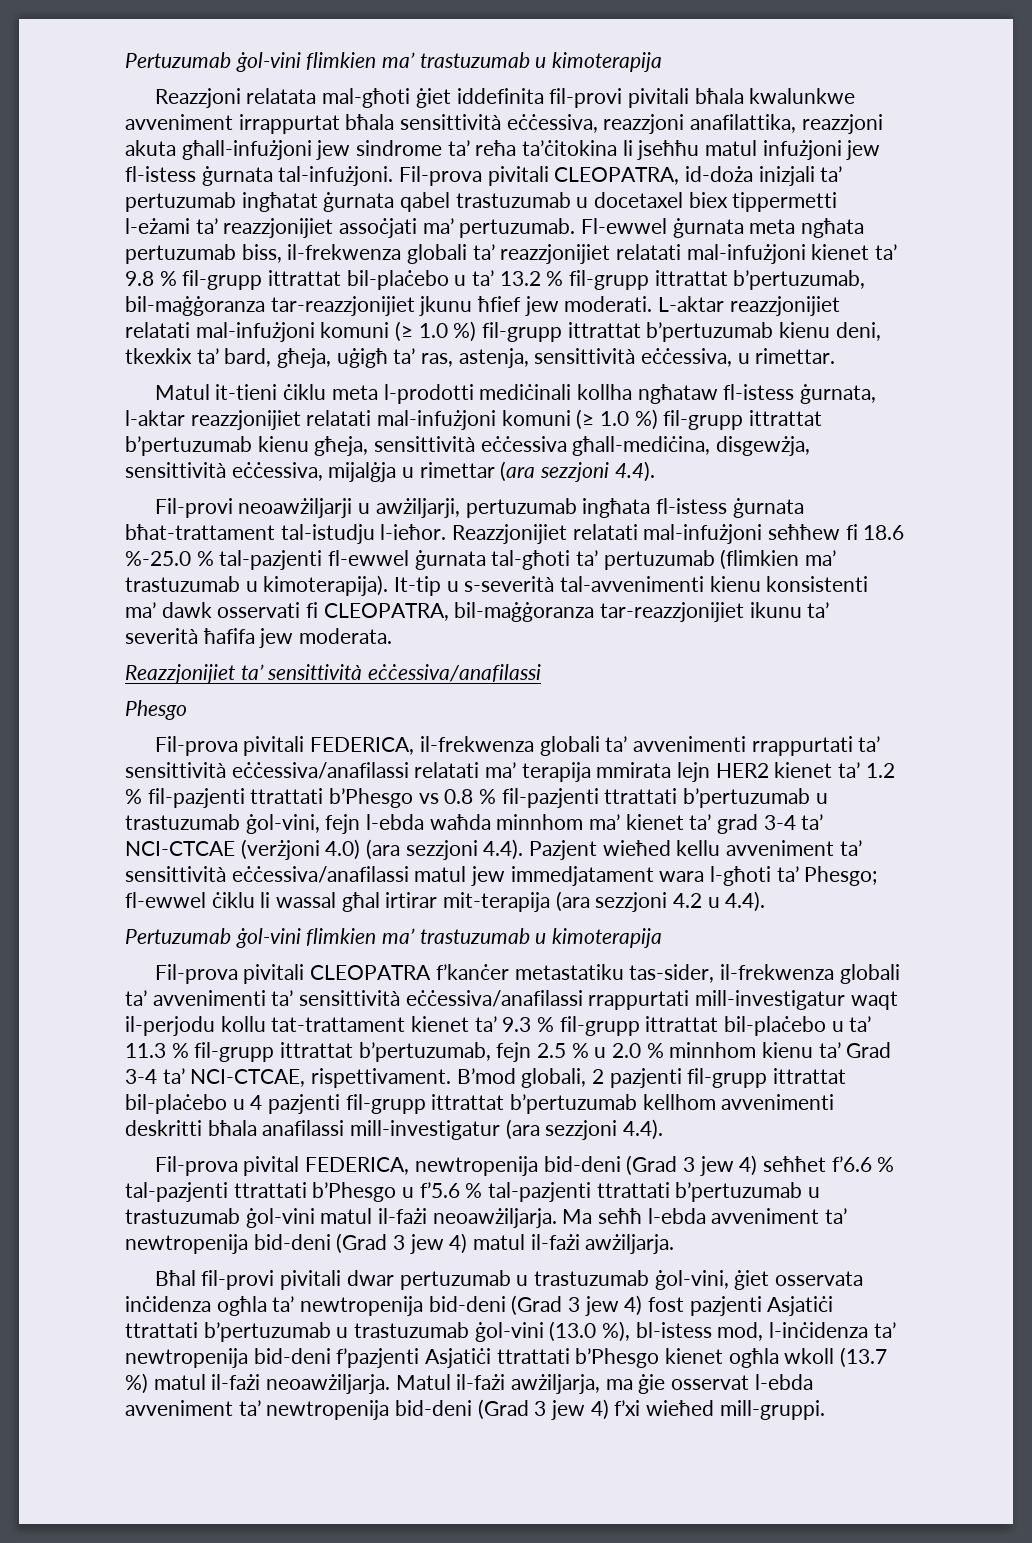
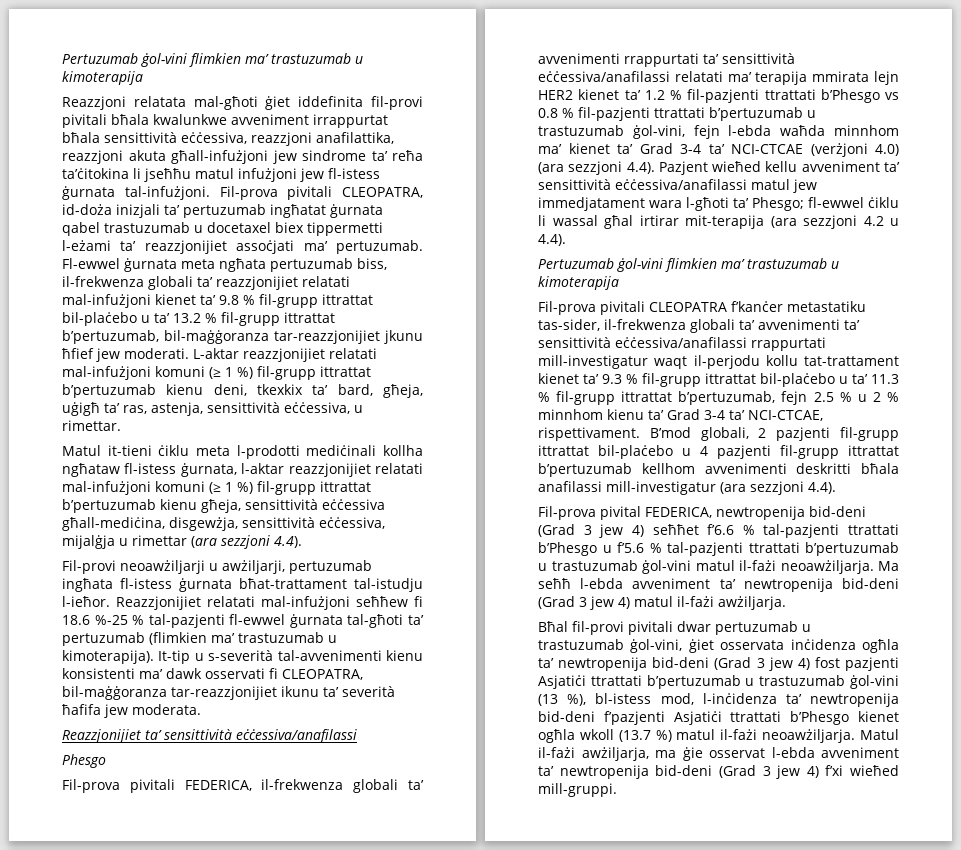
[418,323,448,338] 1.0 -> [225,367,233,377] 1
[600,411,630,426] 1.0 -> [225,482,233,492] 1
[125,551,191,566] %-25.0 -> [94,615,128,625] %-25
[717,814,759,834] grad -> [639,143,673,154] Grad
[612,1043,642,1058] 2.0 -> [872,392,881,402] 2
[549,1321,597,1342] (13.0 -> [538,694,558,706] (13

